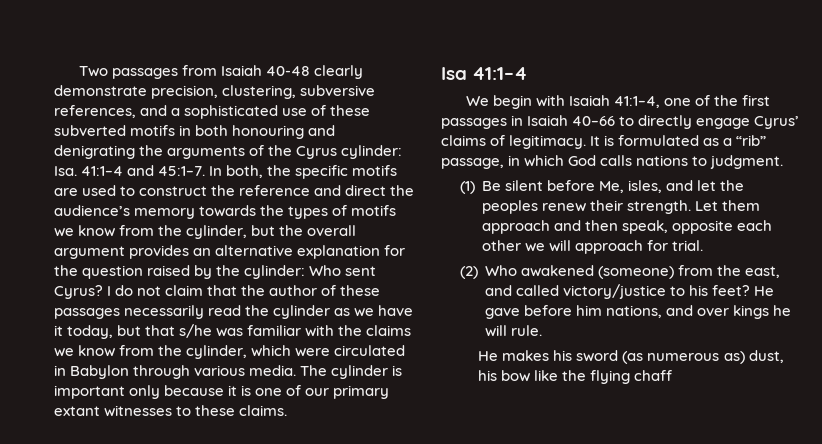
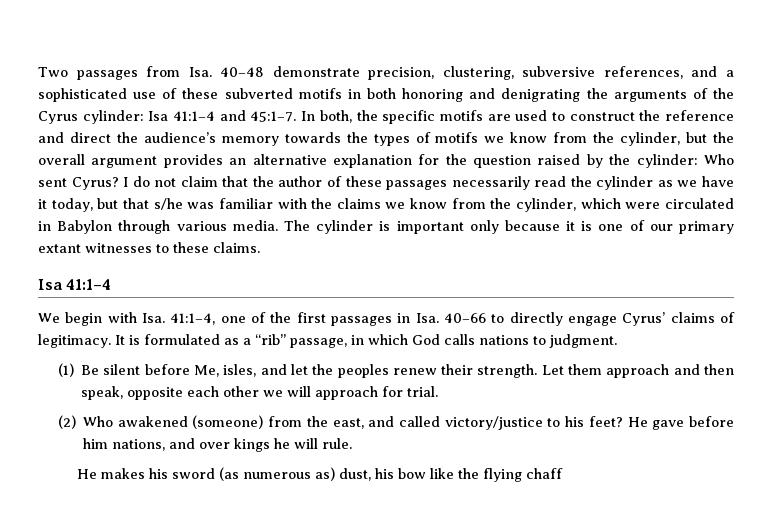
[221,65,364,79] Isaiah 40-48 clearly -> [188,67,265,77] Isa. 40–48
[232,125,305,139] honouring -> [402,88,464,102] honoring
[54,166,77,176] Isa. -> [148,111,169,121] Isa
[569,95,611,106] Isaiah -> [142,313,165,323] Isa.
[527,115,569,126] Isaiah -> [415,313,439,323] Isa.

